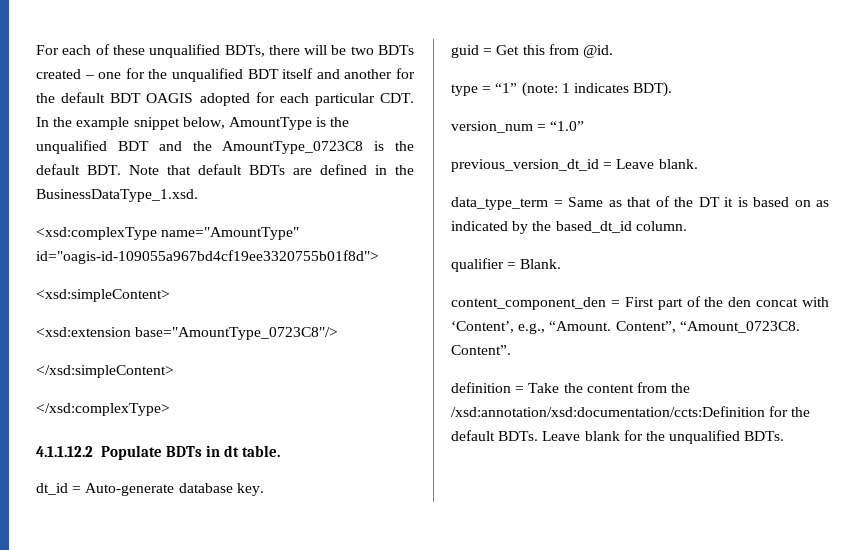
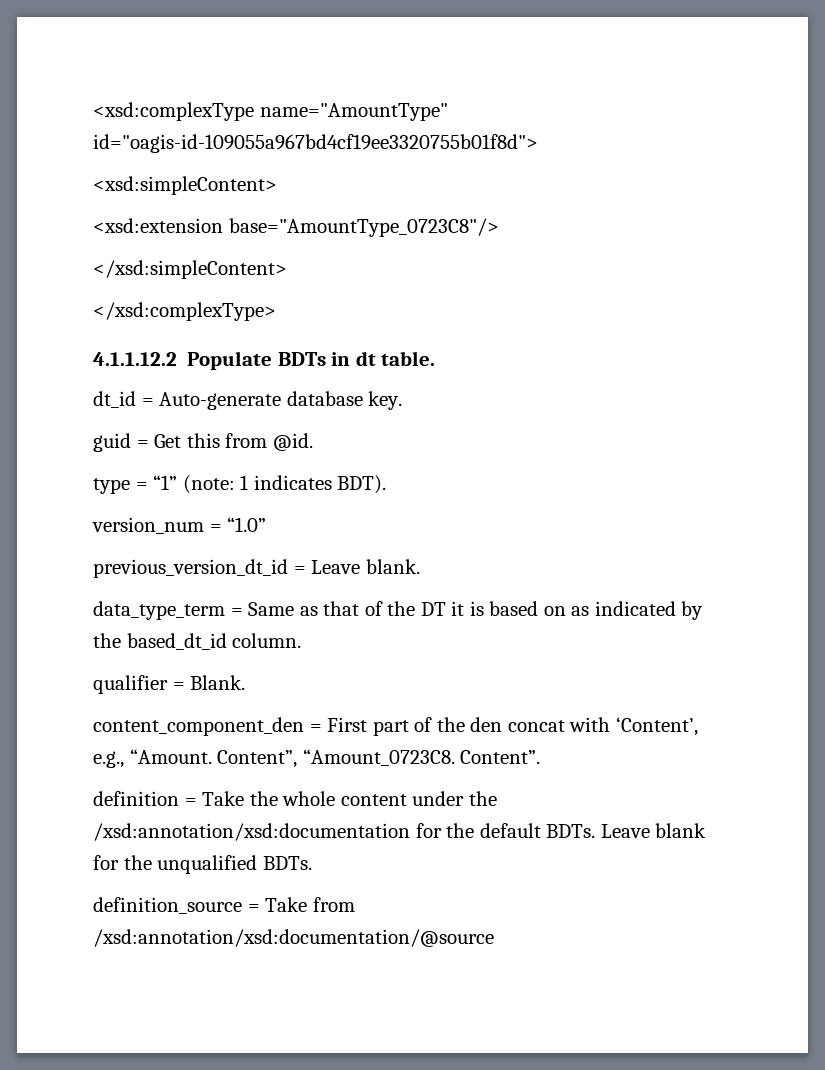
[36,44,415,58] [36,68,415,82] [36,92,414,106] [36,117,350,130] [36,140,414,154] [36,164,414,175] [36,189,198,202] For each of these unqualified BDTs, there will be two BDTs created – one for the unqualified BDT itself and another for the default BDT OAGIS adopted for each particular CDT. In the example snippet below, AmountType is the unqualified BDT and the AmountType_0723C8 is the default BDT. Note that default BDTs are defined in the BusinessDataType_1.xsd. // -> (93, 111) none
[586,382,691,393] [451,406,765,417] content from the /xsd:annotation/xsd:documentation/ccts:Definition -> [282,791,497,806] [93,823,410,841] whole content under the /xsd:annotation/xsd:documentation
(785, 436) none -> [93,897,355,914] [93,929,494,947] // definition_source = Take from /xsd:annotation/xsd:documentation/@source

